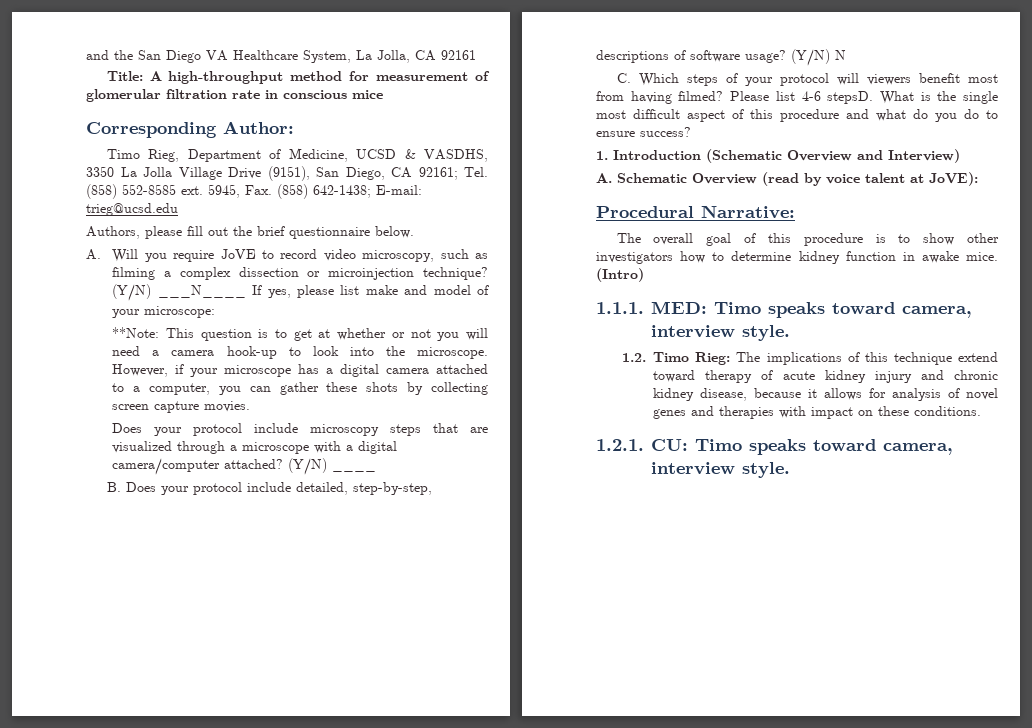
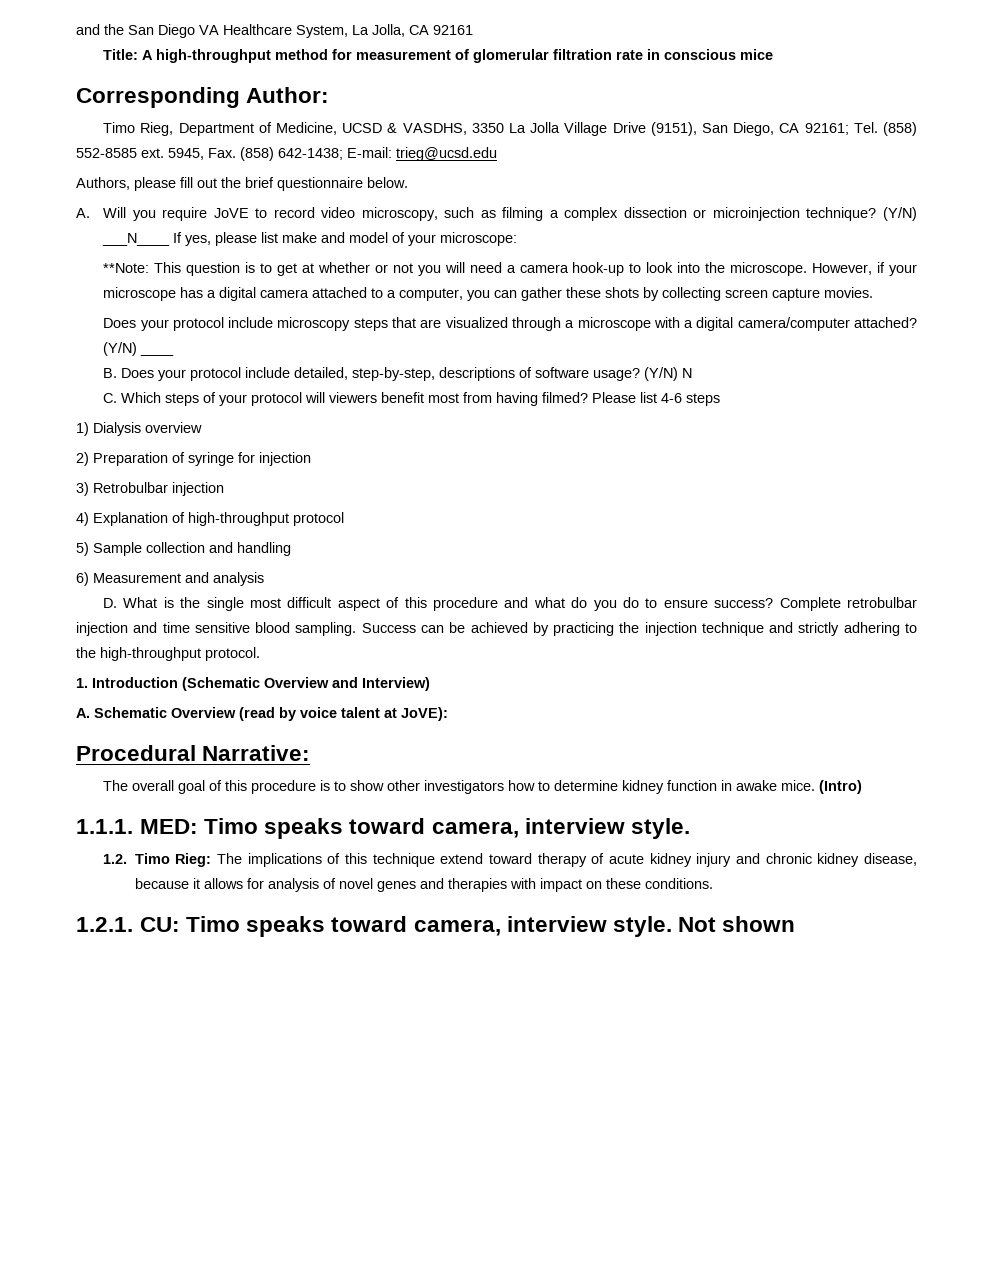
[827,91,874,104] stepsD. -> [686,393,721,406] [76,422,202,436] [76,452,311,466] [76,482,224,496] [76,512,344,526] [76,542,291,556] [76,572,264,586] [103,598,118,608] steps // 1) Dialysis overview // 2) Preparation of syringe for injection // 3) Retrobulbar injection // 4) Explanation of high-throughput protocol // 5) Sample collection and handling // 6) Measurement and analysis // D.
(691, 132) none -> [779,597,917,611] [76,622,918,636] [76,647,260,661] Complete retrobulbar injection and time sensitive blood sampling. Success can be achieved by practicing the injection technique and strictly adhering to the high-throughput protocol.
(790, 470) none -> [677,916,795,932] Not shown

